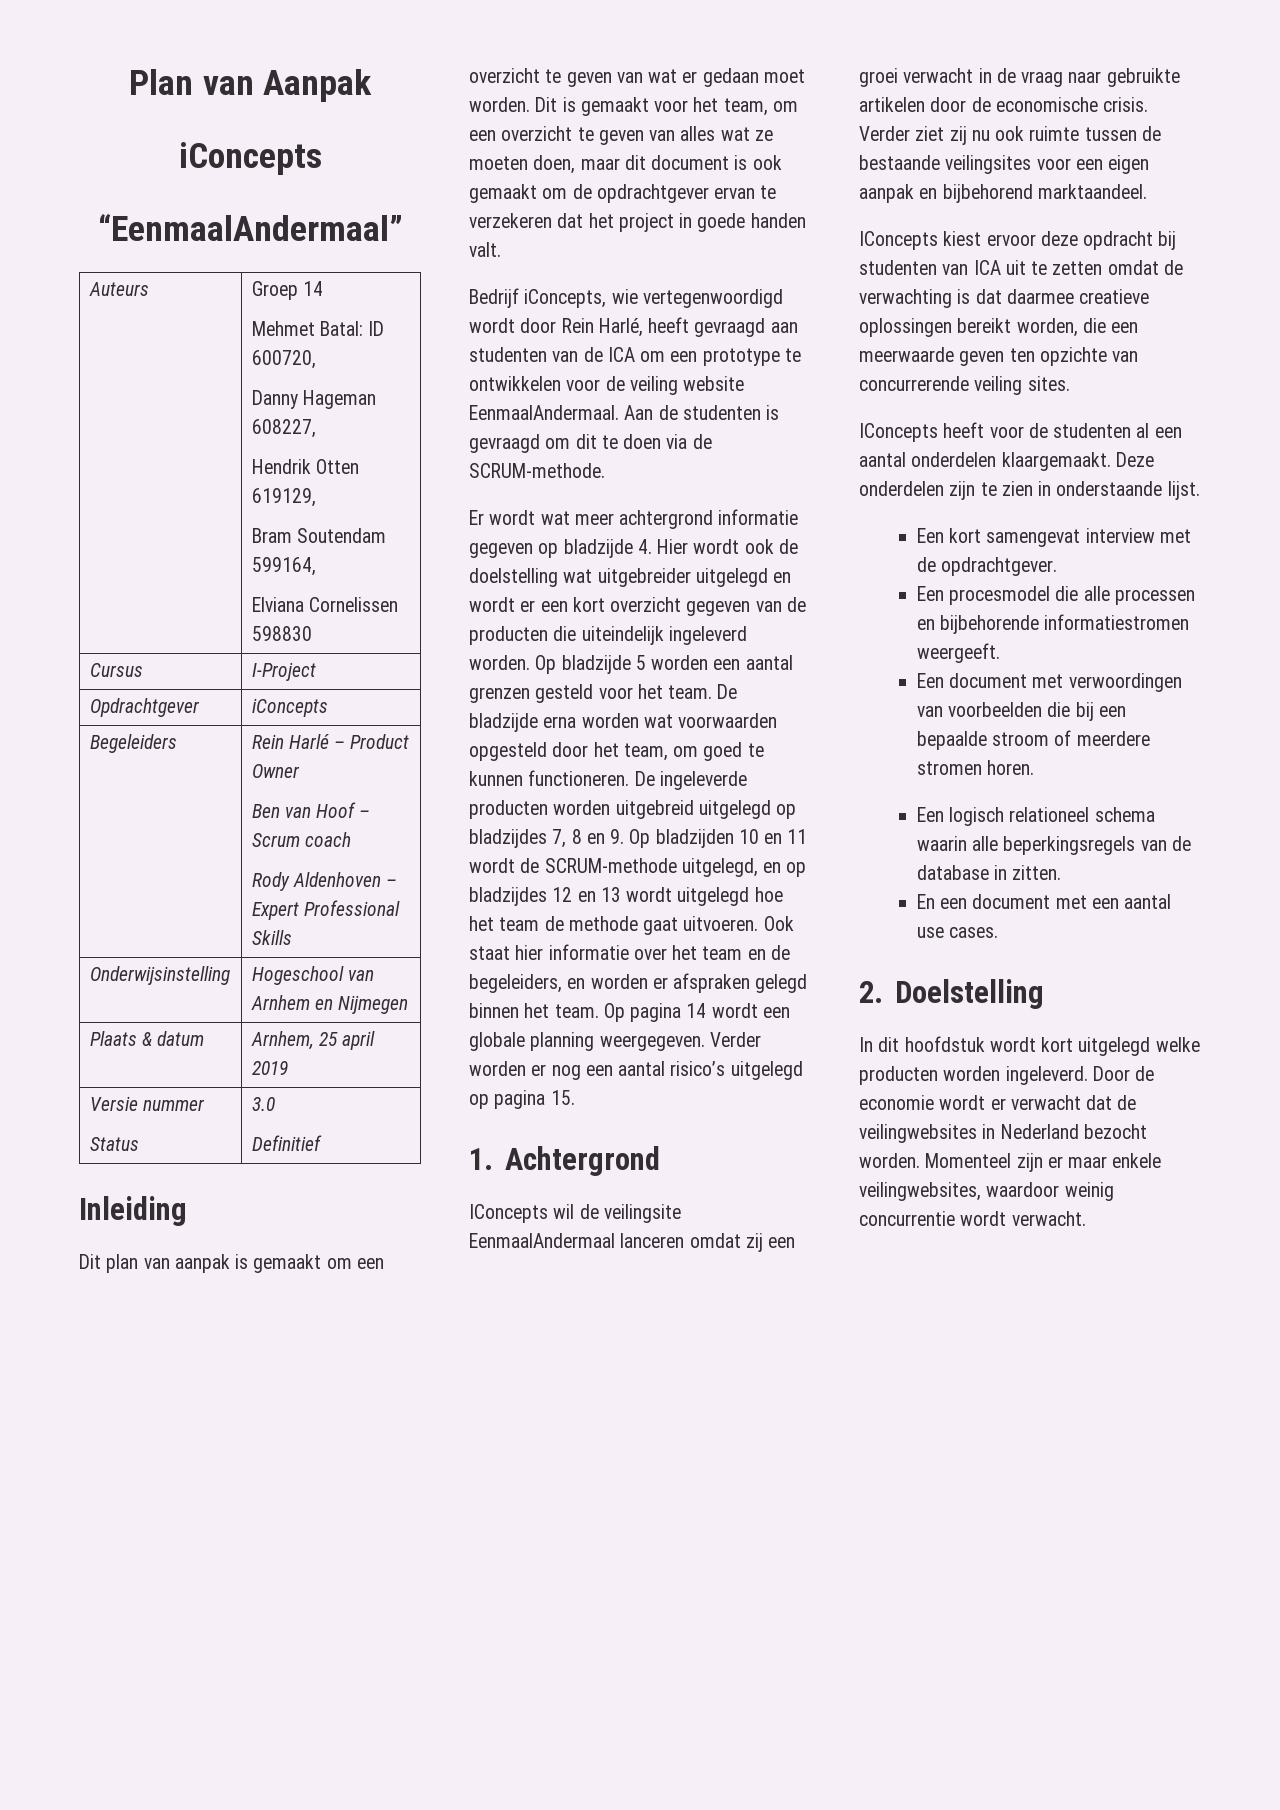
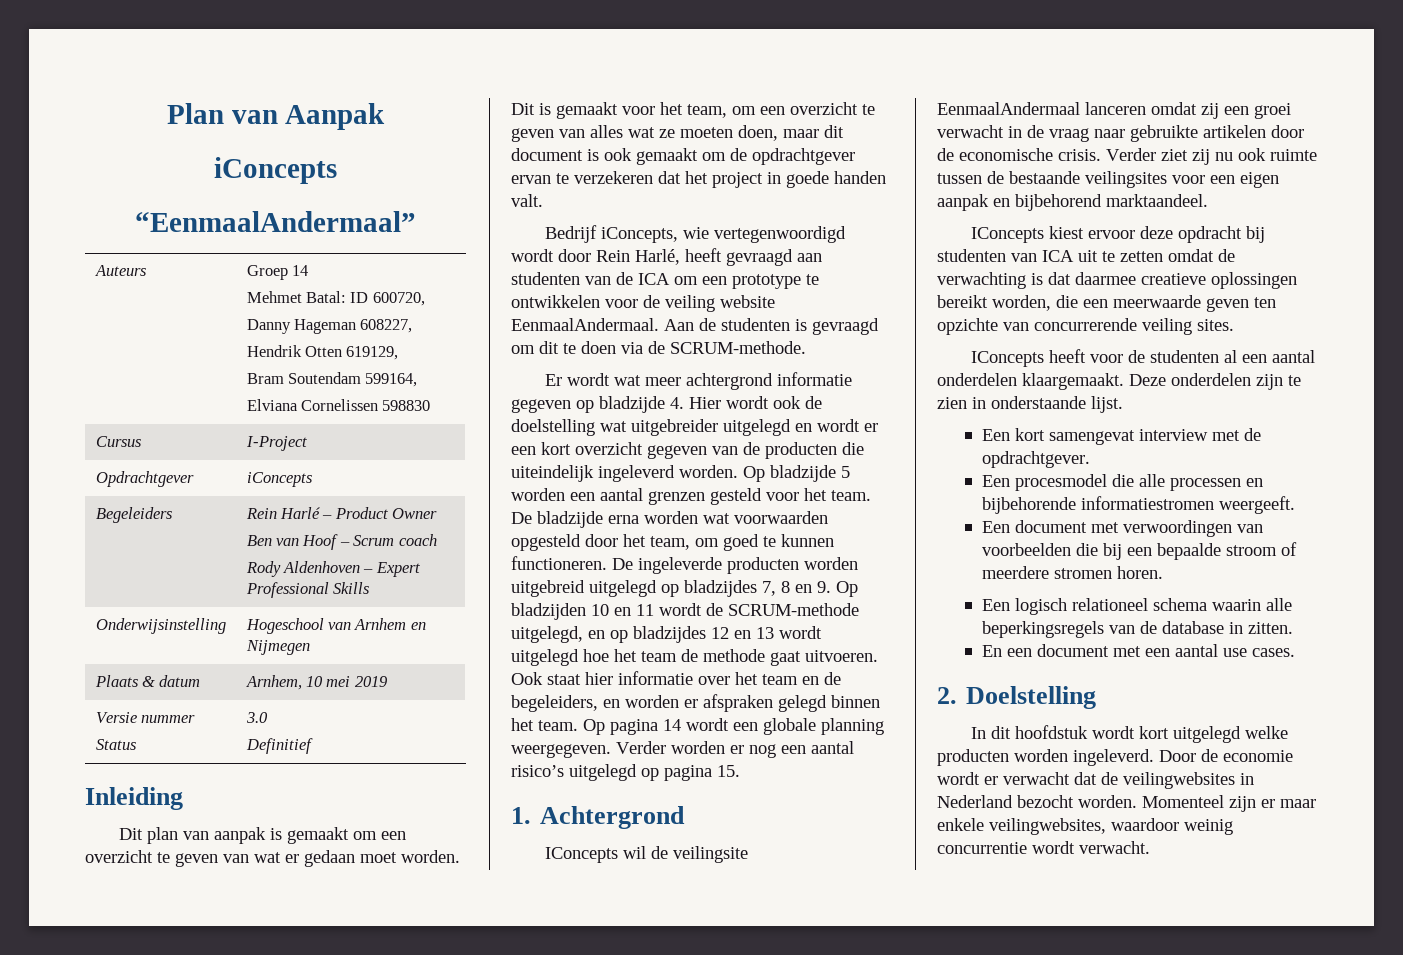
[318,1031,376,1050] 25 april -> [305,676,351,687] 10 mei

